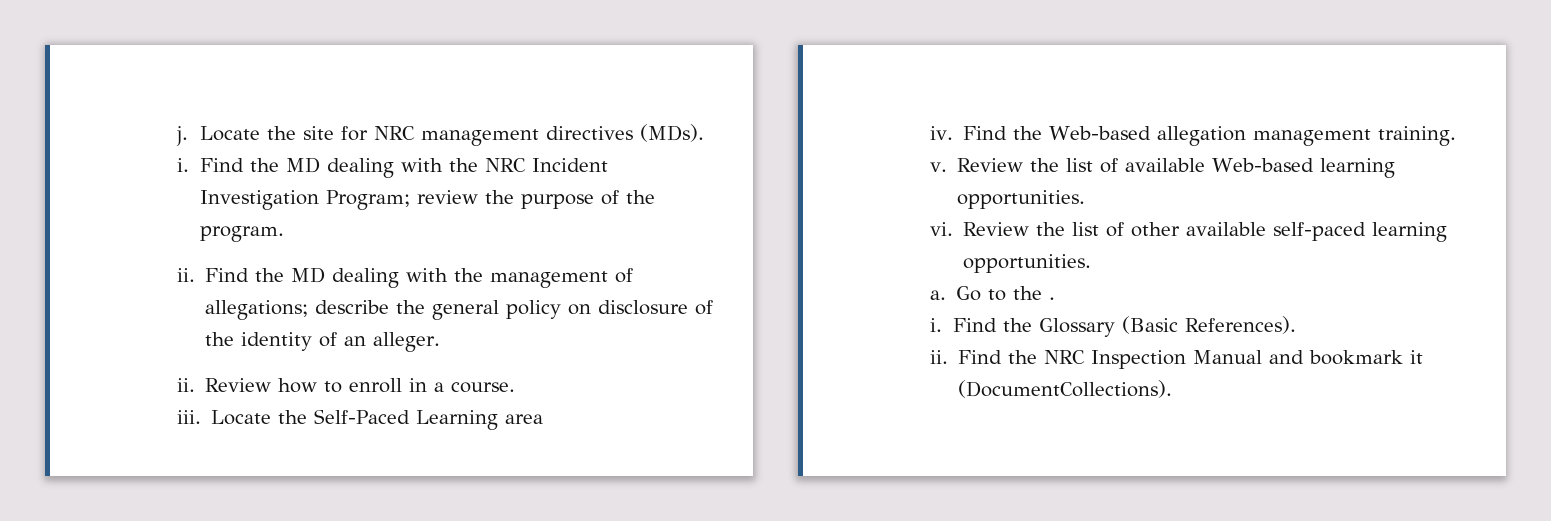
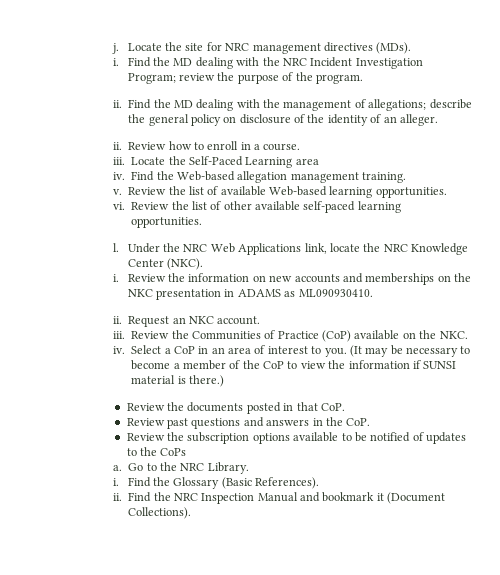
(1091, 263) none -> [112,243,469,255] [127,258,204,270] [112,273,472,285] [127,289,373,300] [112,316,261,327] [112,330,468,342] [112,345,471,357] [131,360,457,370] [131,375,224,387] [126,402,345,414] [126,417,371,429] [126,432,467,444] [126,447,187,456] // l. Under the NRC Web Applications link, locate the NRC Knowledge Center (NKC). // i. Review the information on new accounts and memberships on the NKC presentation in ADAMS as ML090930410. // ii. Request an NKC account. // iii. Review the Communities of Practice (CoP) available on the NKC. // iv. Select a CoP in an area of interest to you. (It may be necessary to become a member of the CoP to view the information if SUNSI material is there.) // Review the documents posted in that CoP. // Review past questions and answers in the CoP. // Review the subscription options available to be notified of updates to the CoPs
[1048,297,1055,300] . -> [180,462,249,474] NRC Library.
[957,380,1172,398] (DocumentCollections). -> [387,492,446,504] [128,507,192,519] (Document Collections).

